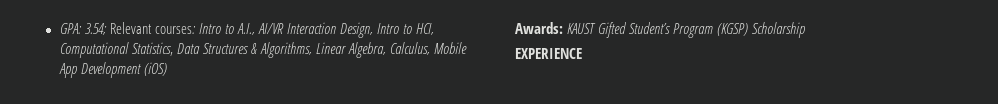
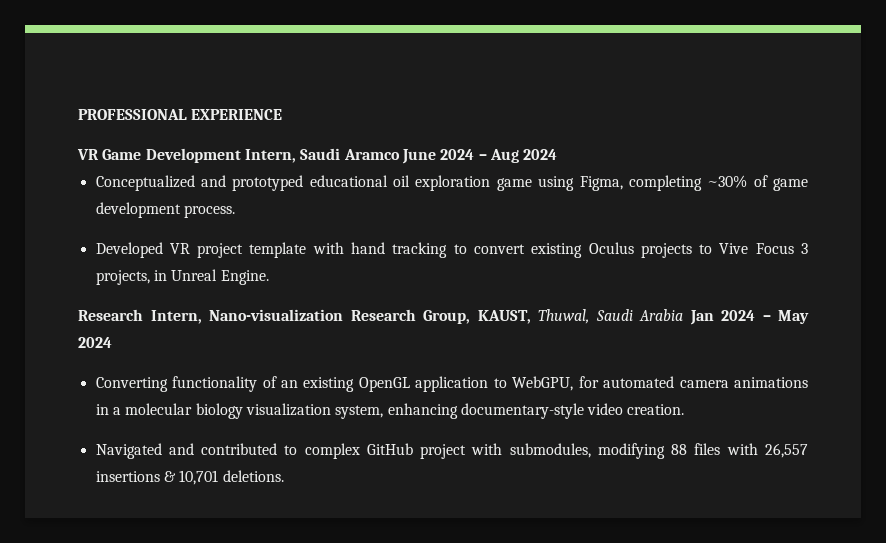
[59,22,435,38] [59,42,467,58] [58,62,167,78] [515,22,806,38] [515,48,582,59] GPA: 3.54; Relevant courses: Intro to A.I., AI/VR Interaction Design, Intro to HCI, Computational Statistics, Data Structures & Algorithms, Linear Algebra, Calculus, Mobile App Development (iOS) // Awards: KAUST Gifted Student’s Program (KGSP) Scholarship // EXPERIENCE -> [78,109,283,120] [77,148,558,164] [95,175,809,191] [95,202,235,218] [95,242,808,258] [95,269,269,285] [78,309,809,325] [78,337,112,348] [95,376,809,392] [95,403,685,419] [95,443,808,459] [95,470,284,485] PROFESSIONAL EXPERIENCE // VR Game Development Intern, Saudi Aramco June 2024 – Aug 2024 // Conceptualized and prototyped educational oil exploration game using Figma, completing ~30% of game development process. // Developed VR project template with hand tracking to convert existing Oculus projects to Vive Focus 3 projects, in Unreal Engine. // Research Intern, Nano-visualization Research Group, KAUST, Thuwal, Saudi Arabia Jan 2024 – May 2024 // Converting functionality of an existing OpenGL application to WebGPU, for automated camera animations in a molecular biology visualization system, enhancing documentary-style video creation. // Navigated and contributed to complex GitHub project with submodules, modifying 88 files with 26,557 insertions & 10,701 deletions.

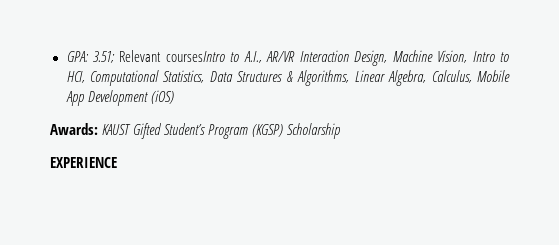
[78,109,283,120] [77,148,558,164] [95,175,809,191] [95,202,235,218] [95,242,808,258] [95,269,269,285] [78,309,809,325] [78,337,112,348] [95,376,809,392] [95,403,685,419] [95,443,808,459] [95,470,284,485] PROFESSIONAL EXPERIENCE // VR Game Development Intern, Saudi Aramco June 2024 – Aug 2024 // Conceptualized and prototyped educational oil exploration game using Figma, completing ~30% of game development process. // Developed VR project template with hand tracking to convert existing Oculus projects to Vive Focus 3 projects, in Unreal Engine. // Research Intern, Nano-visualization Research Group, KAUST, Thuwal, Saudi Arabia Jan 2024 – May 2024 // Converting functionality of an existing OpenGL application to WebGPU, for automated camera animations in a molecular biology visualization system, enhancing documentary-style video creation. // Navigated and contributed to complex GitHub project with submodules, modifying 88 files with 26,557 insertions & 10,701 deletions. -> [66,50,509,66] [66,70,510,86] [65,90,174,106] [50,123,341,139] [50,157,117,168] GPA: 3.51; Relevant coursesIntro to A.I., AR/VR Interaction Design, Machine Vision, Intro to HCI, Computational Statistics, Data Structures & Algorithms, Linear Algebra, Calculus, Mobile App Development (iOS) // Awards: KAUST Gifted Student’s Program (KGSP) Scholarship // EXPERIENCE

